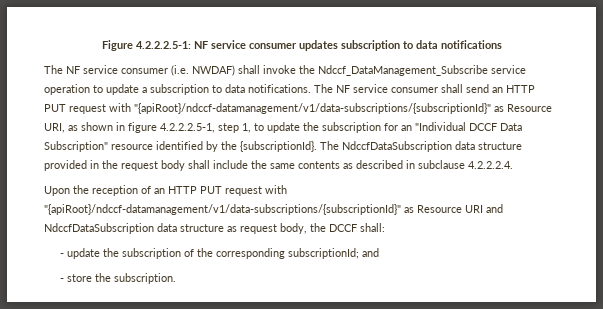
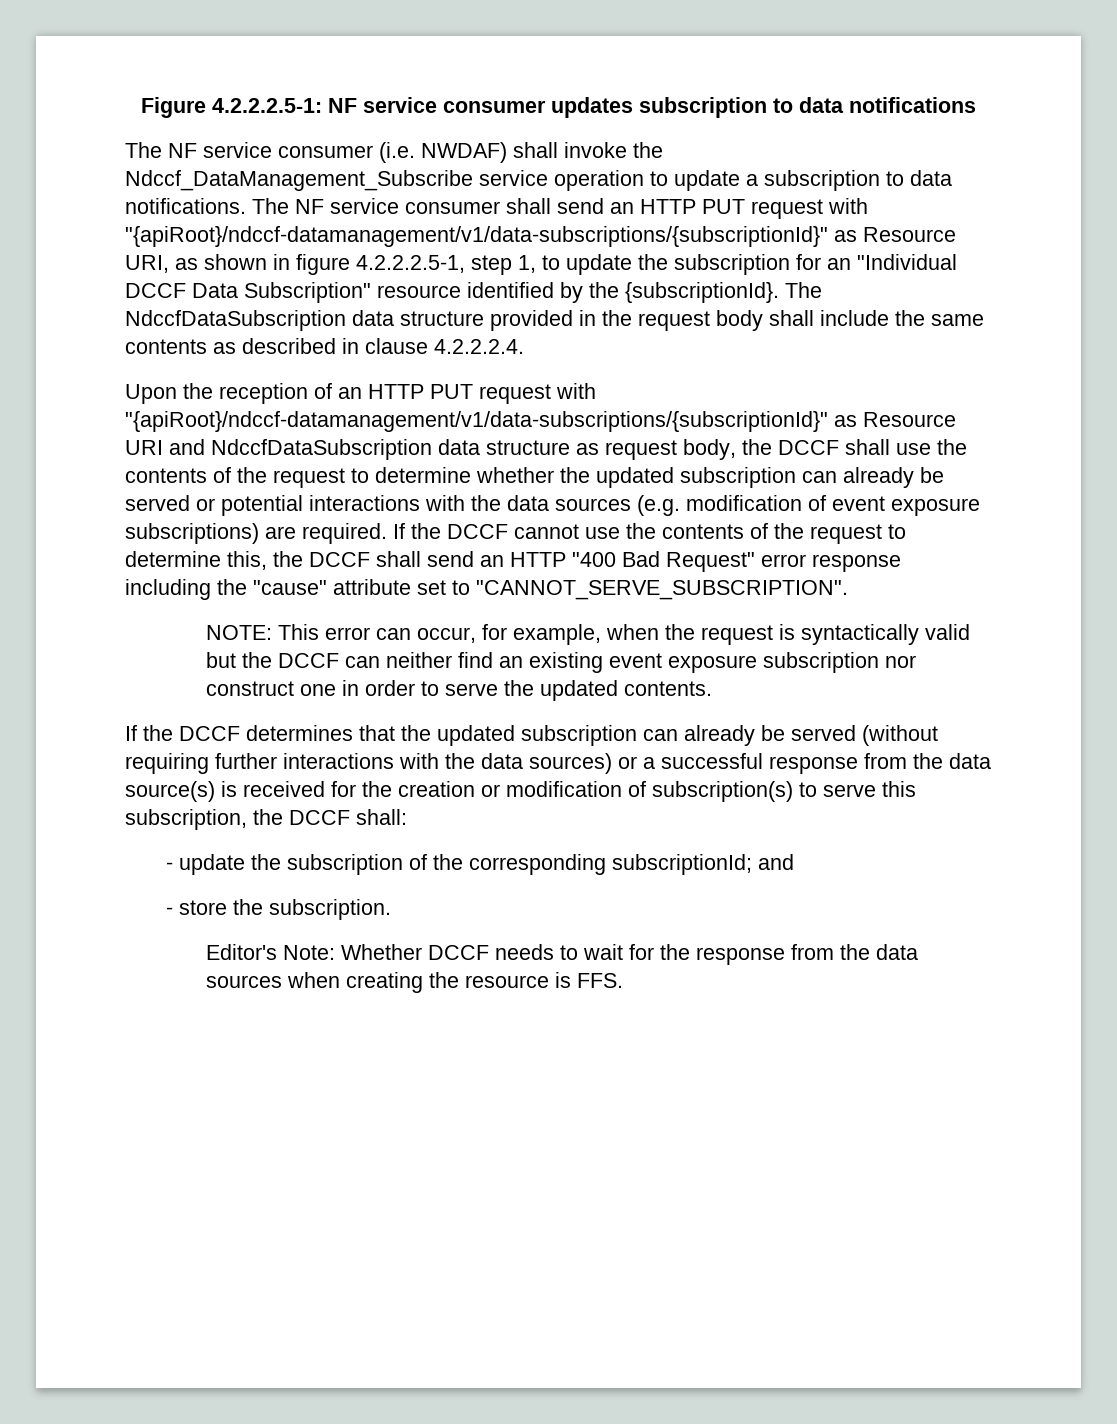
[418,160,465,169] subclause -> [365,338,428,354] clause
(357, 228) none -> [845,439,967,455] [125,467,944,488] [125,495,980,516] [125,523,906,544] [125,551,901,572] [125,579,848,600] [206,624,971,645] [206,652,917,673] [206,680,713,701] [125,725,938,746] [125,753,991,774] [125,781,916,802] [125,809,350,830] shall use the contents of the request to determine whether the updated subscription can already be served or potential interactions with the data sources (e.g. modification of event exposure subscriptions) are required. If the DCCF cannot use the contents of the request to determine this, the DCCF shall send an HTTP "400 Bad Request" error response including the "cause" attribute set to "CANNOT_SERVE_SUBSCRIPTION". // NOTE: This error can occur, for example, when the request is syntactically valid but the DCCF can neither find an existing event exposure subscription nor construct one in order to serve the updated contents. // If the DCCF determines that the updated subscription can already be served (without requiring further interactions with the data sources) or a successful response from the data source(s) is received for the creation or modification of subscription(s) to serve this subscription, the DCCF
(176, 278) none -> [206,944,919,965] [206,972,624,993] // Editor's Note: Whether DCCF needs to wait for the response from the data sources when creating the resource is FFS.

